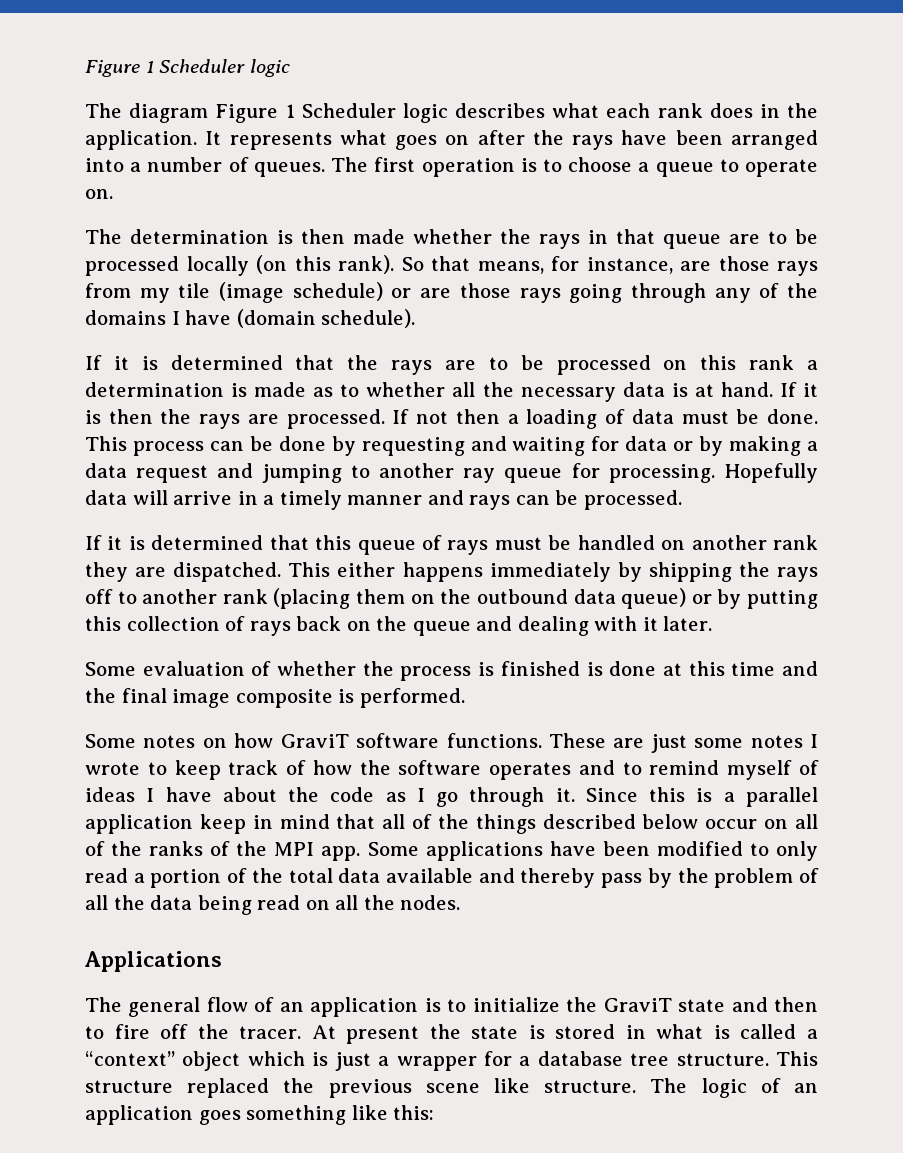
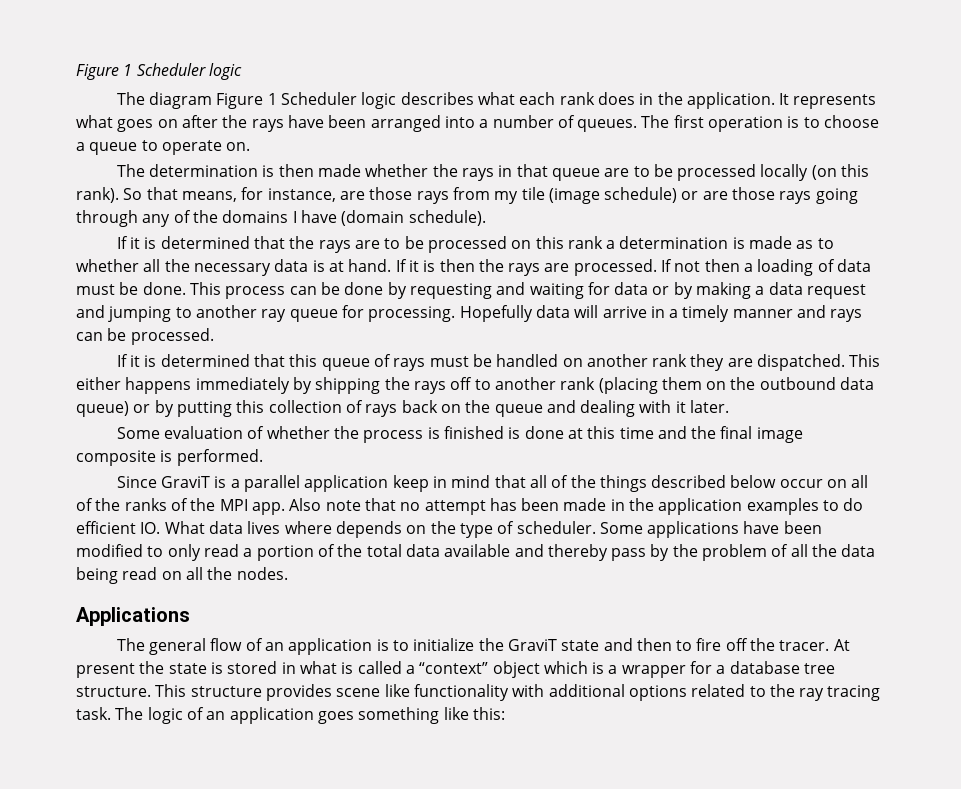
[85,733,818,753] [85,760,820,780] [85,787,686,807] Some notes on how GraviT software functions. These are just some notes I wrote to keep track of how the software operates and to remind myself of ideas I have about the code as I go through it. Since this -> [116,476,211,488] Since GraviT
(361, 853) none -> [289,498,864,515] [76,521,596,538] Also note that no attempt has been made in the application examples to do efficient IO. What data lives where depends on the type of scheduler.
[334,1052,371,1071] just -> (605, 668) none
[187,1078,637,1098] replaced the previous scene like structure. -> [265,684,881,701] [76,707,111,720] provides scene like functionality with additional options related to the ray tracing task.

